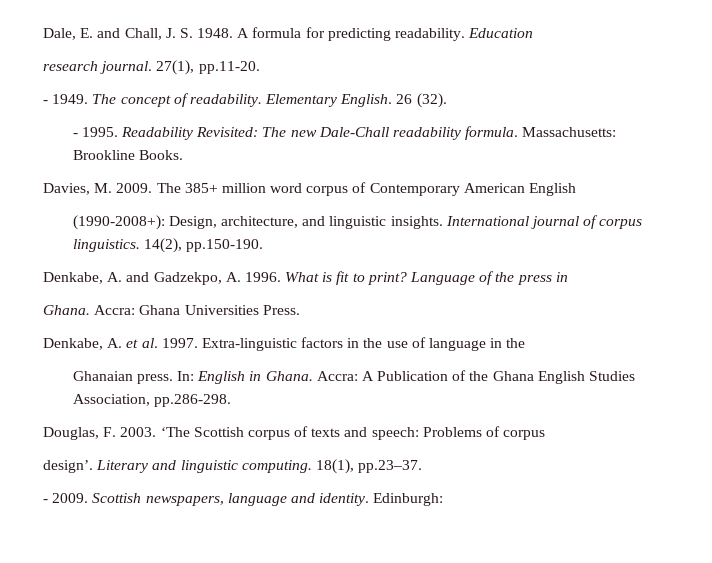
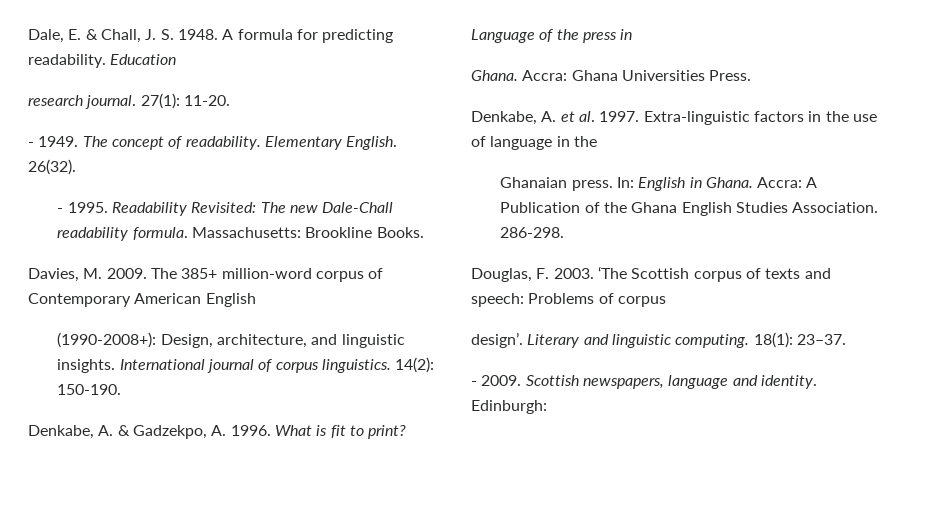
[97,28,121,38] and -> [85,29,98,40] &
[156,60,260,75] 27(1), pp.11-20. -> [140,93,230,109] 27(1): 11-20.
[396,93,447,108] 26 (32). -> [28,159,76,175] 26(32).
[221,183,303,193] million word -> [221,268,312,279] million-word
[143,238,263,253] [43,272,150,284] 14(2), pp.150-190. // Denkabe, A. and -> [395,357,435,373] [57,384,122,395] [28,425,130,439] 14(2): 150-190. // Denkabe, A. &
[72,394,231,407] Association, pp.286-298. -> [792,202,879,213] [500,227,565,238] Association. 286-298.
[315,459,423,474] 18(1), pp.23–37. -> [753,332,846,348] 18(1): 23–37.

